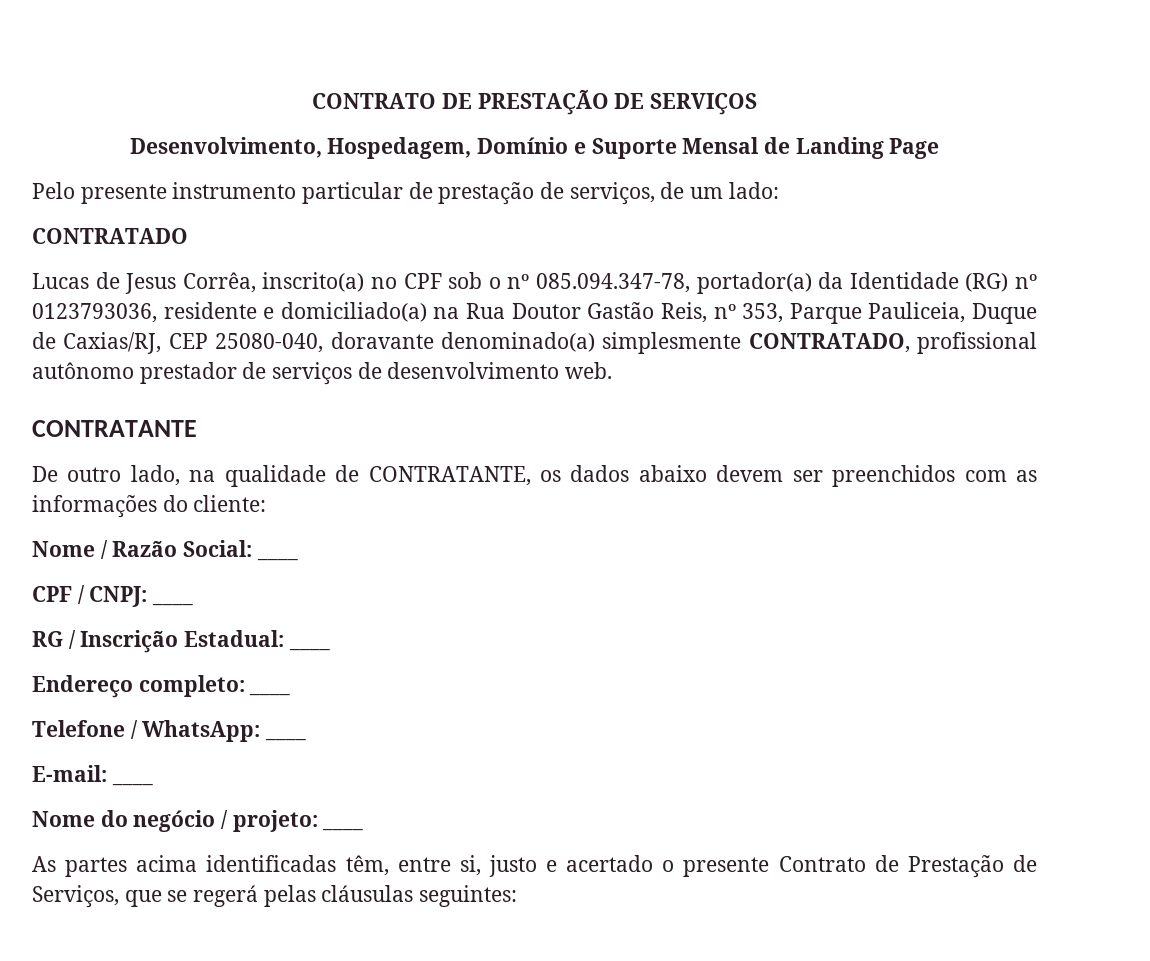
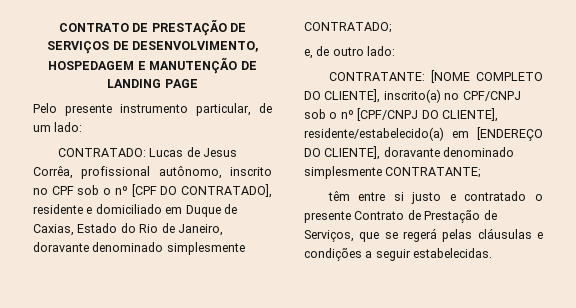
[129,137,940,159] [32,182,655,205] // Desenvolvimento, Hospedagem, Domínio e Suporte Mensal de Landing Page // Pelo presente instrumento particular de prestação de serviços, -> [112,41,258,52] [48,57,257,74] [107,79,198,88] [33,103,251,116] DE DESENVOLVIMENTO, HOSPEDAGEM E MANUTENÇÃO DE LANDING PAGE // Pelo presente instrumento particular,
[32,228,188,244] CONTRATADO // -> [57,148,146,157] CONTRATADO:
[262,272,365,292] inscrito(a) -> [81,166,272,179] profissional autônomo, inscrito
[536,272,1038,294] [32,302,1037,324] [32,332,1037,354] [32,362,613,385] [32,420,197,437] [32,465,1037,487] [32,495,267,518] [32,540,253,559] [256,557,298,561] [32,585,194,607] [32,630,285,653] [288,647,330,651] [32,675,291,698] [32,720,307,742] [32,765,107,782] [111,782,153,786] [32,810,364,832] [32,855,481,877] 085.094.347-78, portador(a) da Identidade (RG) nº 0123793036, residente e domiciliado(a) na Rua Doutor Gastão Reis, nº 353, Parque Pauliceia, Duque de Caxias/RJ, CEP 25080-040, doravante denominado(a) simplesmente CONTRATADO, profissional autônomo prestador de serviços de desenvolvimento web. // CONTRATANTE // De outro lado, na qualidade de CONTRATANTE, os dados abaixo devem ser preenchidos com as informações do cliente: // Nome / Razão Social: ____ // CPF / CNPJ: ____ // RG / Inscrição Estadual: ____ // Endereço completo: ____ // Telefone / WhatsApp: ____ // E-mail: ____ // Nome do negócio / projeto: ____ // As partes acima identificadas têm, entre si, -> [131,184,272,198] [33,204,237,217] [33,223,223,236] [33,242,245,255] [304,22,392,33] [304,46,396,59] [328,70,543,83] [304,89,521,103] [304,108,498,122] [304,127,543,141] [304,146,515,160] [304,166,482,179] [327,191,404,201] [CPF DO CONTRATADO], residente e domiciliado em Duque de Caxias, Estado do Rio de Janeiro, doravante denominado simplesmente CONTRATADO; // e, de outro lado: // CONTRATANTE: [NOME COMPLETO DO CLIENTE], inscrito(a) no CPF/CNPJ sob o nº [CPF/CNPJ DO CLIENTE], residente/estabelecido(a) em [ENDEREÇO DO CLIENTE], doravante denominado simplesmente CONTRATANTE; // têm entre si
[566,855,654,872] acertado -> [464,191,527,201] contratado
[419,885,518,907] seguintes: -> [537,232,543,239] [304,248,493,261] e condições a seguir estabelecidas.

